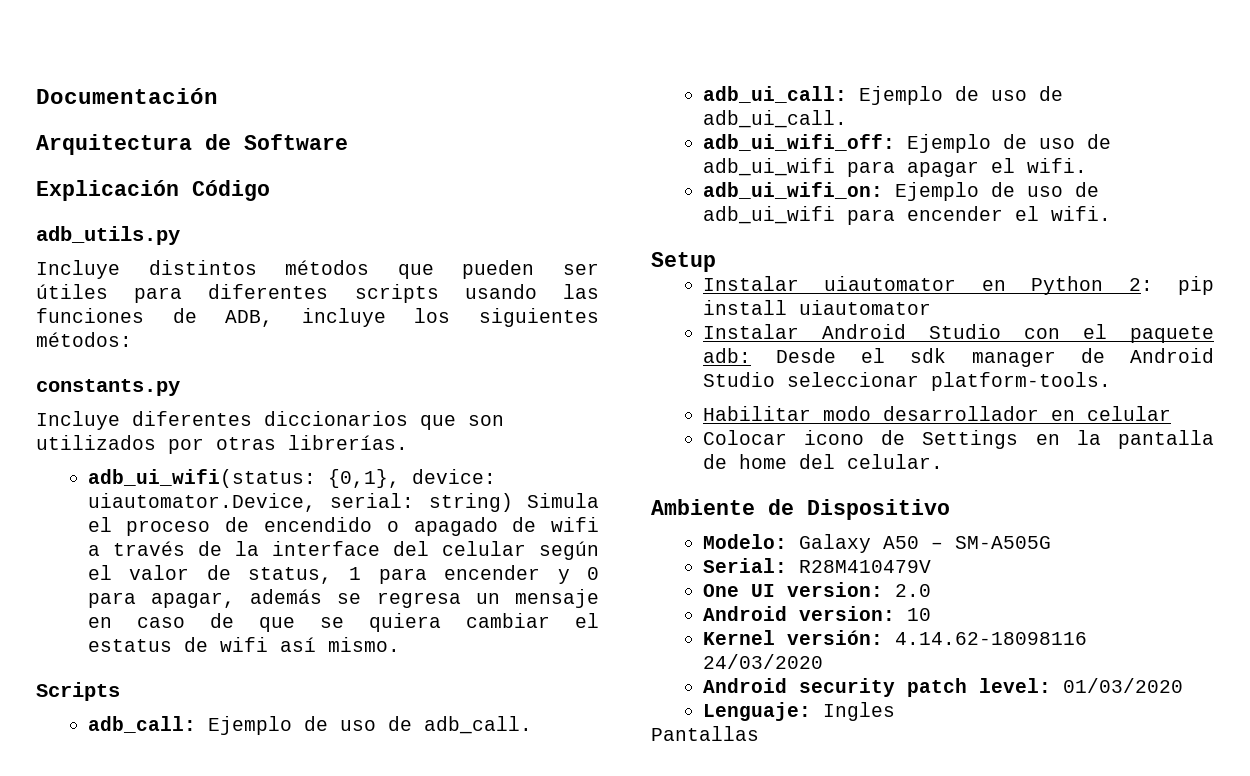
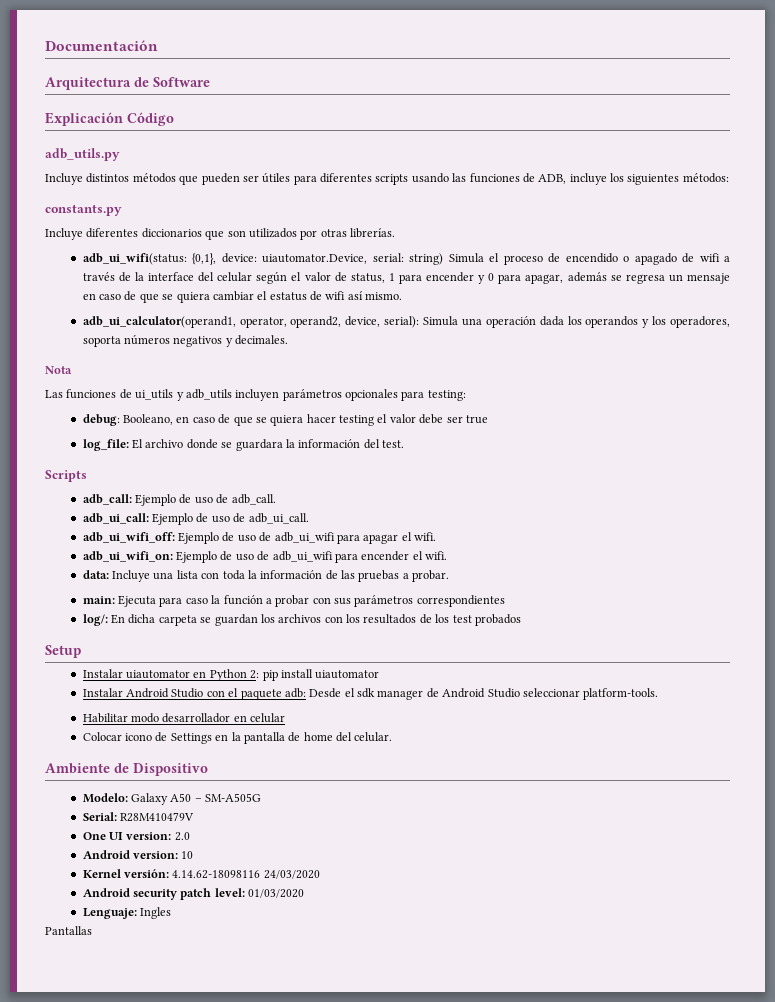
(400, 644) none -> [82,316,731,328] [82,334,289,347] [45,366,72,374] [45,389,466,401] [82,414,488,426] [82,439,405,451] // adb_ui_calculator(operand1, operator, operand2, device, serial): Simula una operación dada los operandos y los operadores, soporta números negativos y decimales. // Nota // Las funciones de ui_utils y adb_utils incluyen parámetros opcionales para testing: // debug: Booleano, en caso de que se quiera hacer testing el valor debe ser true // log_file: El archivo donde se guardara la información del test.
(1111, 213) none -> [82,570,450,582] [82,595,505,607] [82,614,521,626] // data: Incluye una lista con toda la información de las pruebas a probar. // main: Ejecuta para caso la función a probar con sus parámetros correspondientes // log/: En dicha carpeta se guardan los archivos con los resultados de los test probados

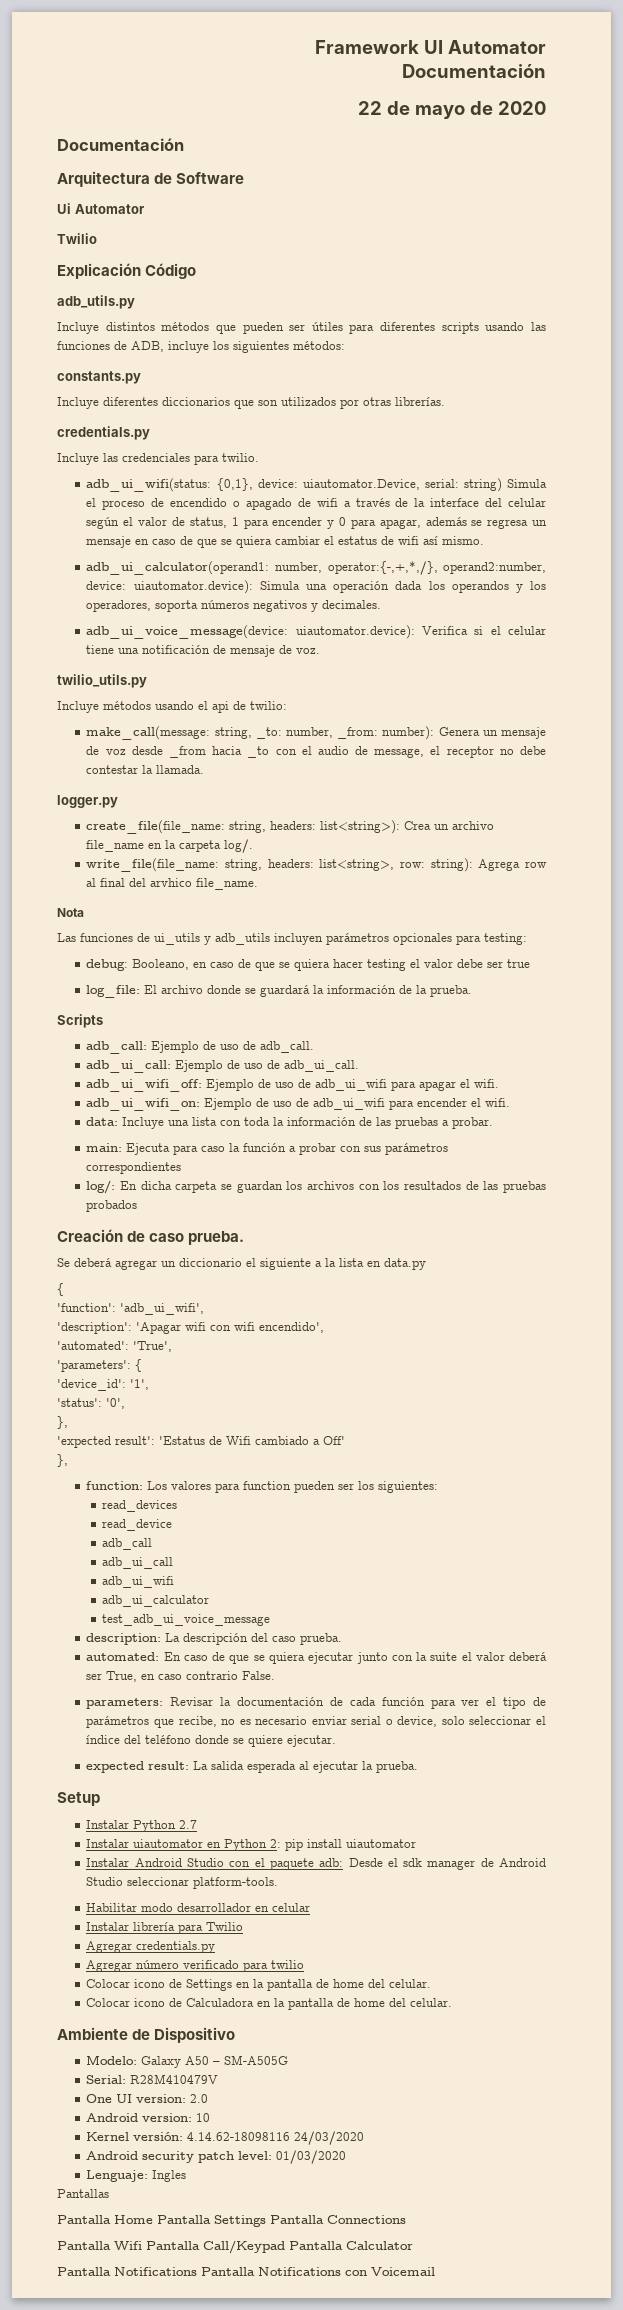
(45, 45) none -> [315,40,546,54] [402,64,546,78] [358,101,546,119] Framework UI Automator // Documentación // 22 de mayo de 2020 //
(210, 82) none -> [57,203,145,214] [57,233,97,244] // Ui Automator // Twilio
(395, 233) none -> [57,426,150,440] [57,453,259,465] // credentials.py // Incluye las credenciales para twilio.
[82,316,420,328] adb_ui_calculator(operand1, operator, operand2, device, serial): -> [86,561,546,575] [86,580,253,594] adb_ui_calculator(operand1: number, operator:{-,+,*,/}, operand2:number, device: uiautomator.device):
(289, 340) none -> [86,625,546,639] [86,645,321,657] [57,674,147,688] [57,701,287,713] [86,726,546,740] [86,746,546,758] [86,765,205,774] [57,795,118,808] [86,820,495,834] [86,839,254,853] [86,858,547,872] [86,878,259,890] // adb_ui_voice_message(device: uiautomator.device): Verifica si el celular tiene una notificación de mensaje de voz. // twilio_utils.py // Incluye métodos usando el api de twilio: // make_call(message: string, _to: number, _from: number): Genera un mensaje de voz desde _from hacia _to con el audio de message, el receptor no debe contestar la llamada. // logger.py // create_file(file_name: string, headers: list<string>): Crea un archivo file_name en la carpeta log/. // write_file(file_name: string, headers: list<string>, row: string): Agrega row al final del arvhico file_name.
[235,439,405,451] guardara la información del test. -> [260,985,473,997] guardará la información de la prueba.
[435,614,472,623] los test -> [483,1181,547,1193] las pruebas
[45,645,81,658] Setup -> [57,1229,245,1245] [57,1258,426,1270] [57,1283,64,1296] [57,1303,204,1315] [57,1322,324,1334] [57,1341,172,1352] [57,1359,142,1372] [57,1379,149,1391] [57,1398,125,1409] [57,1416,68,1429] [57,1436,345,1448] [57,1454,68,1467] [86,1481,439,1493] [102,1500,178,1512] [102,1519,173,1531] [102,1538,153,1550] [102,1557,174,1569] [102,1576,175,1588] [102,1595,210,1607] [102,1614,271,1626] [86,1633,343,1645] [86,1652,547,1664] [86,1671,276,1682] [86,1697,546,1709] [86,1716,547,1728] [86,1735,337,1747] [86,1761,419,1773] [57,1792,100,1806] [86,1820,198,1832] Creación de caso prueba. // Se deberá agregar un diccionario el siguiente a la lista en data.py // { // 'function': 'adb_ui_wifi', // 'description': 'Apagar wifi con wifi encendido', // 'automated': 'True', // 'parameters': { // 'device_id': '1', // 'status': '0', // }, // 'expected result': 'Estatus de Wifi cambiado a Off' // }, // function: Los valores para function pueden ser los siguientes: // read_devices // read_device // adb_call // adb_ui_call // adb_ui_wifi // adb_ui_calculator // test_adb_ui_voice_message // description: La descripción del caso prueba. // automated: En caso de que se quiera ejecutar junto con la suite el valor deberá ser True, en caso contrario False. // parameters: Revisar la documentación de cada función para ver el tipo de parámetros que recibe, no es necesario enviar serial o device, solo seleccionar el índice del teléfono donde se quiere ejecutar. // expected result: La salida esperada al ejecutar la prueba. // Setup // Instalar Python 2.7
(286, 718) none -> [86,1922,244,1934] [86,1941,216,1953] [86,1960,305,1972] // Instalar librería para Twilio // Agregar credentials.py // Agregar número verificado para twilio
(393, 737) none -> [86,1998,453,2010] // Colocar icono de Calculadora en la pantalla de home del celular.
(92, 930) none -> [57,2215,406,2227] [57,2240,413,2254] [57,2267,435,2276] // Pantalla Home Pantalla Settings Pantalla Connections // Pantalla Wifi Pantalla Call/Keypad Pantalla Calculator // Pantalla Notifications Pantalla Notifications con Voicemail

